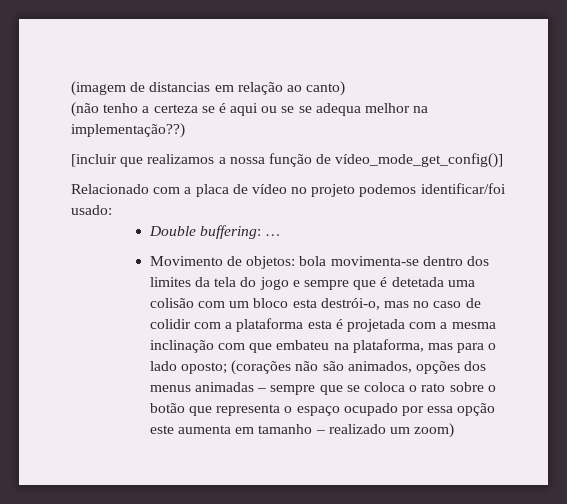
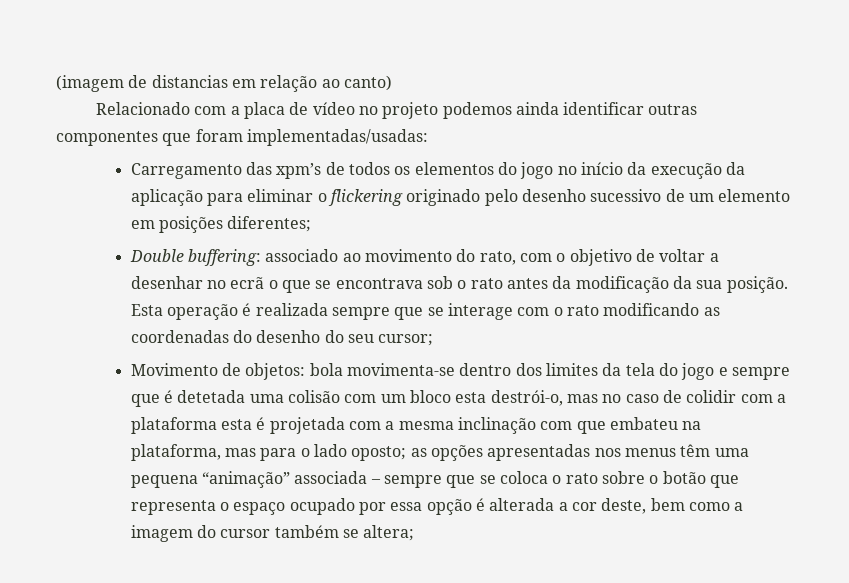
[71,102,429,117] [71,123,185,138] [71,153,504,168] // (não tenho a certeza se é aqui ou se se adequa melhor na implementação??) // [incluir que realizamos a nossa função de vídeo_mode_get_config()] -> (392, 83) none
[420,183,506,194] [71,205,112,215] [148,225,282,239] identificar/foi usado: // Double buffering: … -> [515,102,698,115] [56,129,428,146] [130,162,745,179] [130,189,791,206] [130,216,312,233] [129,249,719,266] [130,276,788,293] [130,303,720,320] [130,330,434,346] ainda identificar outras componentes que foram implementadas/usadas: // Carregamento das xpm’s de todos os elementos do jogo no início da execução da aplicação para eliminar o flickering originado pelo desenho sucessivo de um elemento em posições diferentes; // Double buffering: associado ao movimento do rato, com o objetivo de voltar a desenhar no ecrã o que se encontrava sob o rato antes da modificação da sua posição. Esta operação é realizada sempre que se interage com o rato modificando as coordenadas do desenho do seu cursor;
[231,360,487,375] [149,382,255,392] (corações não são animados, opções dos menus animadas -> [410,444,749,461] [130,471,368,488] as opções apresentadas nos menus têm uma pequena “animação” associada
[149,423,455,438] este aumenta em tamanho – realizado um zoom) -> [475,498,744,514] [130,525,415,542] é alterada a cor deste, bem como a imagem do cursor também se altera;

